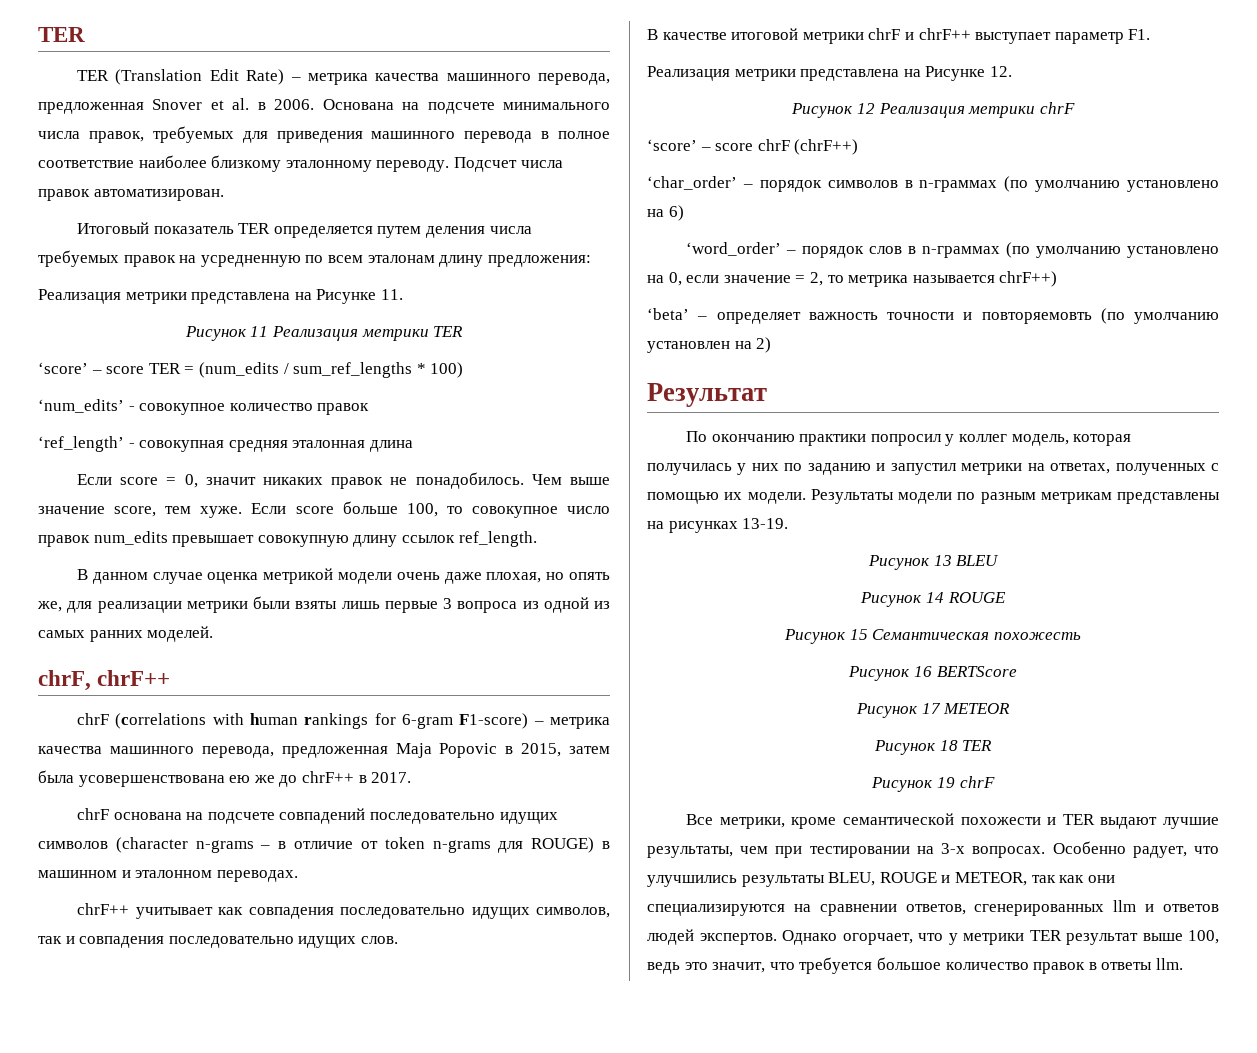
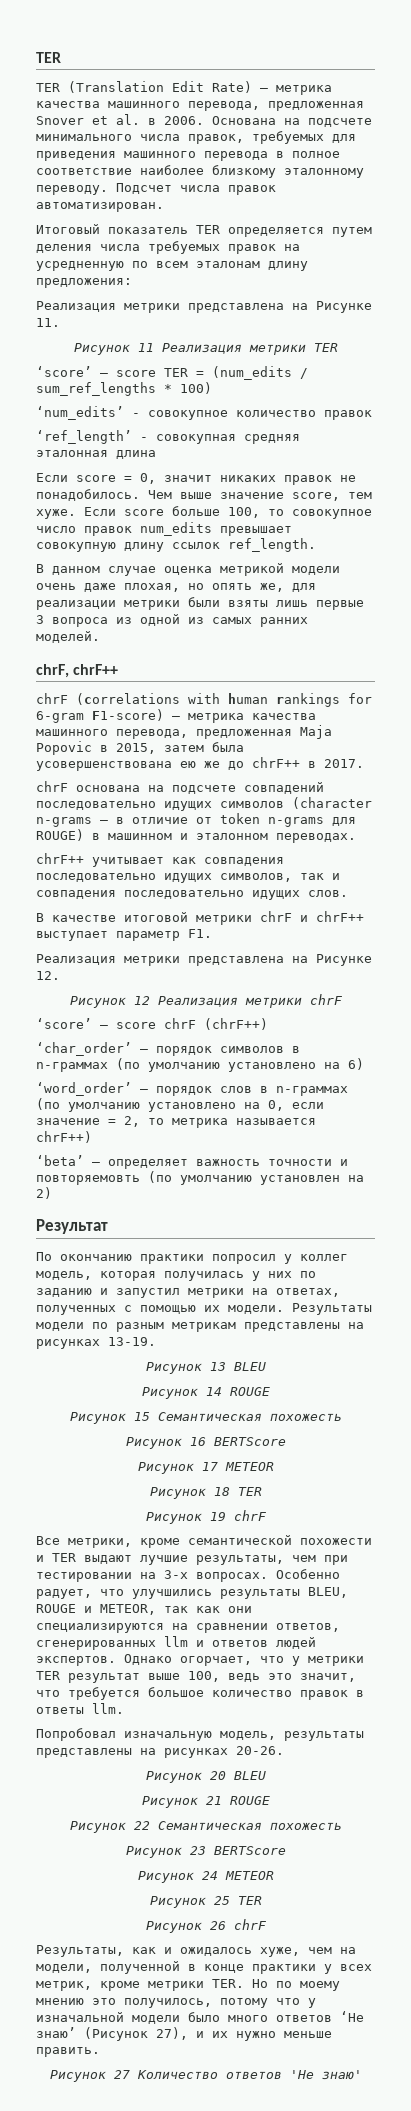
(1183, 964) none -> [36,1728,364,1741] [36,1746,284,1758] [145,1771,266,1783] [141,1796,270,1808] [69,1821,342,1833] [125,1846,286,1858] [137,1871,274,1883] [149,1896,262,1908] [145,1919,267,1933] [36,1945,356,1957] [36,1961,372,1974] [36,1979,340,1991] [36,1998,316,2008] [36,2011,364,2024] [36,2027,332,2041] [36,2047,100,2057] [49,2070,362,2082] // Попробовал изначальную модель, результаты представлены на рисунках 20-26. // Рисунок 20 BLEU // Рисунок 21 ROUGE // Рисунок 22 Семантическая похожесть // Рисунок 23 BERTScore // Рисунок 24 METEOR // Рисунок 25 TER // Рисунок 26 chrF // Результаты, как и ожидалось хуже, чем на модели, полученной в конце практики у всех метрик, кроме метрики TER. Но по моему мнению это получилось, потому что у изначальной модели было много ответов ‘Не знаю’ (Рисунок 27), и их нужно меньше править. // Рисунок 27 Количество ответов 'Не знаю'

